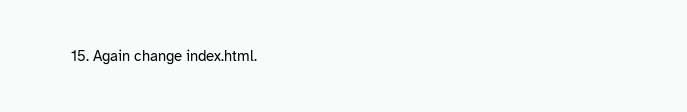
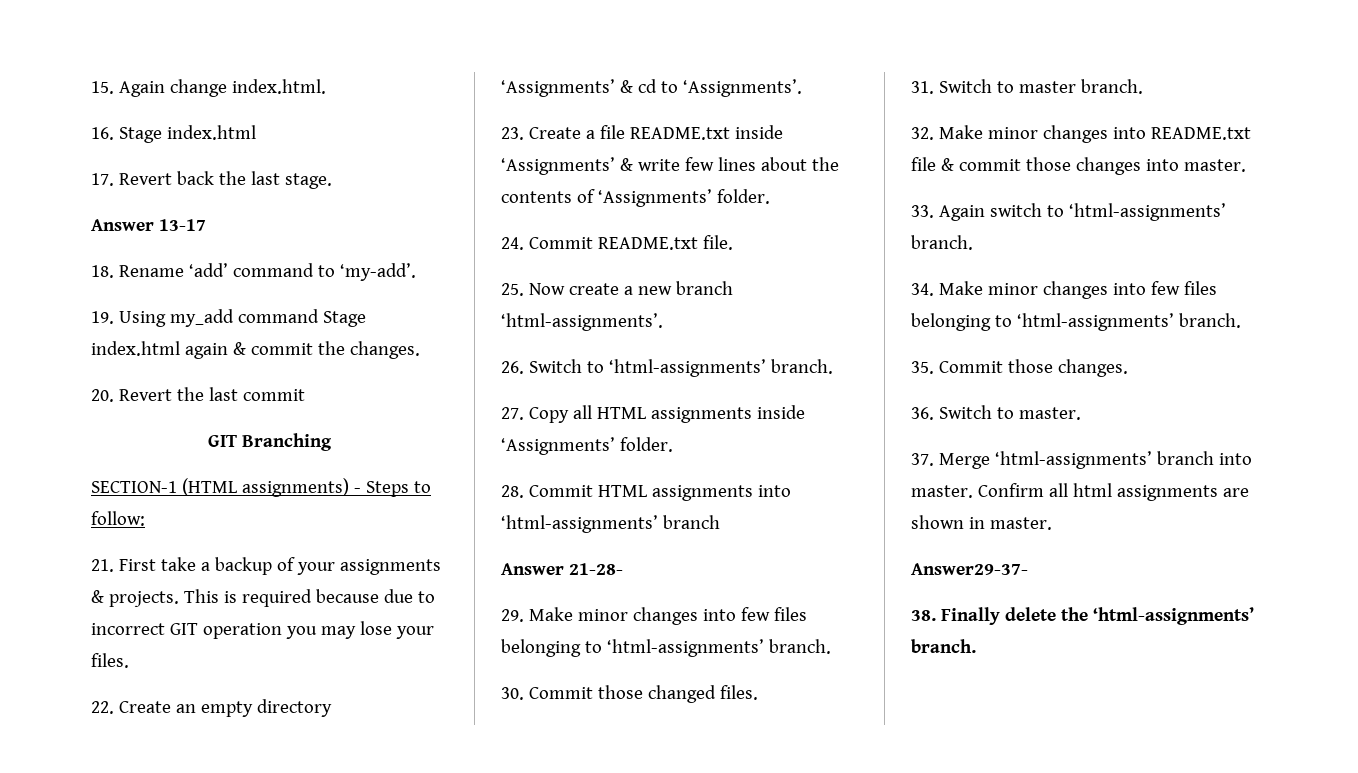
(257, 55) none -> [91,125,256,143] [91,171,332,189] [91,219,206,231] [91,263,416,281] [91,309,366,327] [91,341,420,359] [91,387,305,402] [207,433,332,451] [91,478,431,497] [91,511,145,526] [91,557,441,575] [91,589,435,607] [91,621,434,639] [91,653,129,668] [91,699,332,717] [501,79,802,97] [501,125,783,140] [501,157,839,175] [501,189,770,207] [501,235,733,250] [501,281,733,296] [501,313,663,331] [501,359,833,377] [501,405,805,423] [501,437,673,455] [501,485,791,501] [501,515,720,533] [501,563,623,575] [501,607,807,625] [501,639,831,657] [501,685,758,703] [911,79,1143,94] [911,125,1251,143] [911,157,1246,175] [911,203,1226,221] [911,235,973,250] [911,281,1217,299] [911,313,1241,331] [911,359,1128,377] [911,405,1081,420] [911,451,1252,469] [911,483,1249,501] [911,515,1052,530] [911,563,1028,575] [911,607,1254,625] [911,639,976,653] // 16. Stage index.html // 17. Revert back the last stage. // Answer 13-17 // 18. Rename ‘add’ command to ‘my-add’. // 19. Using my_add command Stage index.html again & commit the changes. // 20. Revert the last commit // GIT Branching // SECTION-1 (HTML assignments) - Steps to follow: // 21. First take a backup of your assignments & projects. This is required because due to incorrect GIT operation you may lose your files. // 22. Create an empty directory ‘Assignments’ & cd to ‘Assignments’. // 23. Create a file README.txt inside ‘Assignments’ & write few lines about the contents of ‘Assignments’ folder. // 24. Commit README.txt file. // 25. Now create a new branch ‘html-assignments’. // 26. Switch to ‘html-assignments’ branch. // 27. Copy all HTML assignments inside ‘Assignments’ folder. // 28. Commit HTML assignments into ‘html-assignments’ branch // Answer 21-28- // 29. Make minor changes into few files belonging to ‘html-assignments’ branch. // 30. Commit those changed files. // 31. Switch to master branch. // 32. Make minor changes into README.txt file & commit those changes into master. // 33. Again switch to ‘html-assignments’ branch. // 34. Make minor changes into few files belonging to ‘html-assignments’ branch. // 35. Commit those changes. // 36. Switch to master. // 37. Merge ‘html-assignments’ branch into master. Confirm all html assignments are shown in master. // Answer29-37- // 38. Finally delete the ‘html-assignments’ branch.

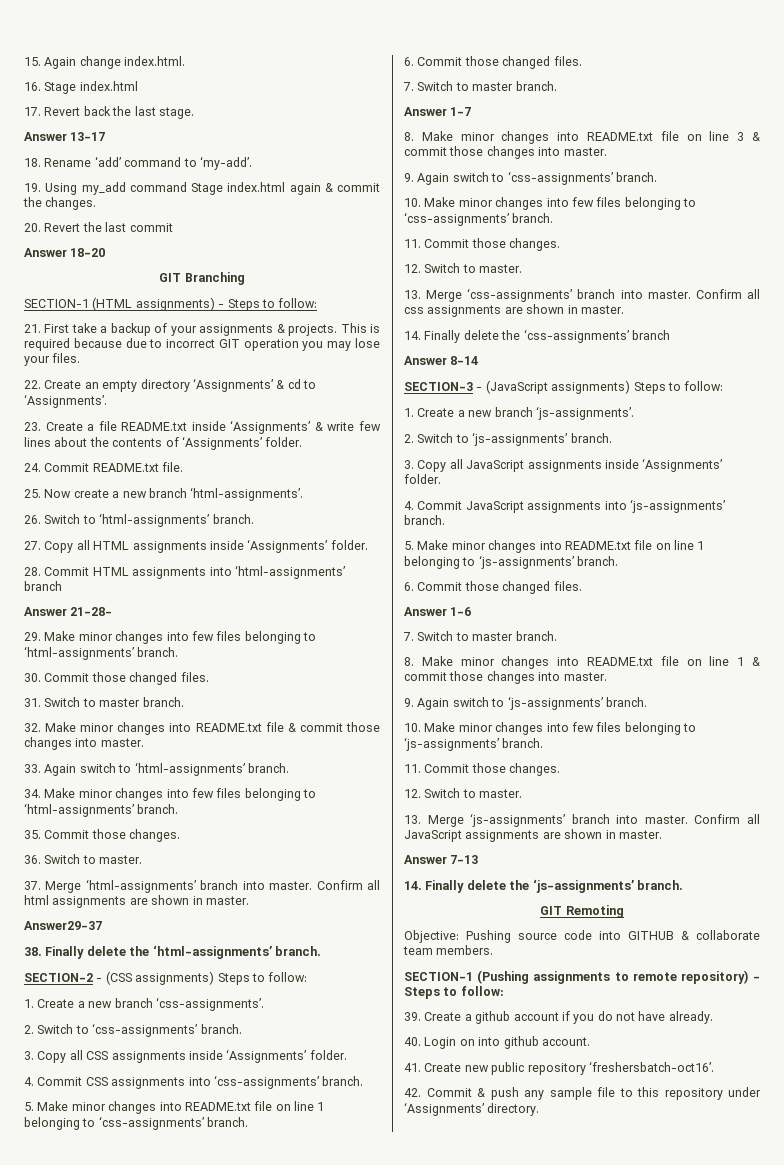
(305, 395) none -> [24,248,106,257] // Answer 18-20
[911,563,1028,575] Answer29-37- -> [24,921,102,930] Answer29-37
(976, 646) none -> [24,971,308,985] [24,997,264,1011] [24,1023,242,1037] [24,1049,347,1063] [24,1075,364,1089] [24,1101,325,1114] [24,1116,249,1130] [404,56,582,69] [403,81,557,91] [404,107,472,116] [404,131,760,144] [404,146,607,159] [404,171,657,185] [404,197,696,210] [404,212,554,226] [404,238,561,251] [404,263,523,273] [404,288,760,302] [404,304,624,317] [404,329,670,343] [404,356,479,365] [404,380,724,394] [404,406,634,420] [404,432,612,446] [404,458,723,472] [404,474,441,484] [404,499,725,513] [404,515,445,525] [404,540,705,553] [404,555,619,569] [404,581,582,594] [404,607,472,616] [403,631,557,641] [404,656,760,669] [404,671,607,684] [404,696,647,710] [404,722,696,735] [404,737,544,751] [404,763,561,776] [404,788,523,798] [404,813,760,827] [404,829,662,842] [404,855,479,864] [404,879,683,893] [540,905,624,918] [404,930,760,943] [403,945,494,955] [404,970,760,984] [404,986,504,999] [404,1011,713,1024] [404,1036,590,1049] [404,1061,714,1075] [404,1087,761,1100] [404,1102,540,1116] // SECTION-2 - (CSS assignments) Steps to follow: // 1. Create a new branch ‘css-assignments’. // 2. Switch to ‘css-assignments’ branch. // 3. Copy all CSS assignments inside ‘Assignments’ folder. // 4. Commit CSS assignments into ‘css-assignments’ branch. // 5. Make minor changes into README.txt file on line 1 belonging to ‘css-assignments’ branch. // 6. Commit those changed files. // 7. Switch to master branch. // Answer 1-7 // 8. Make minor changes into README.txt file on line 3 & commit those changes into master. // 9. Again switch to ‘css-assignments’ branch. // 10. Make minor changes into few files belonging to ‘css-assignments’ branch. // 11. Commit those changes. // 12. Switch to master. // 13. Merge ‘css-assignments’ branch into master. Confirm all css assignments are shown in master. // 14. Finally delete the ‘css-assignments’ branch // Answer 8-14 // SECTION-3 - (JavaScript assignments) Steps to follow: // 1. Create a new branch ‘js-assignments’. // 2. Switch to ‘js-assignments’ branch. // 3. Copy all JavaScript assignments inside ‘Assignments’ folder. // 4. Commit JavaScript assignments into ‘js-assignments’ branch. // 5. Make minor changes into README.txt file on line 1 belonging to ‘js-assignments’ branch. // 6. Commit those changed files. // Answer 1-6 // 7. Switch to master branch. // 8. Make minor changes into README.txt file on line 1 & commit those changes into master. // 9. Again switch to ‘js-assignments’ branch. // 10. Make minor changes into few files belonging to ‘js-assignments’ branch. // 11. Commit those changes. // 12. Switch to master. // 13. Merge ‘js-assignments’ branch into master. Confirm all JavaScript assignments are shown in master. // Answer 7-13 // 14. Finally delete the ‘js-assignments’ branch. // GIT Remoting // Objective: Pushing source code into GITHUB & collaborate team members. // SECTION-1 (Pushing assignments to remote repository) - Steps to follow: // 39. Create a github account if you do not have already. // 40. Login on into github account. // 41. Create new public repository ‘freshersbatch-oct16’. // 42. Commit & push any sample file to this repository under ‘Assignments’ directory.

